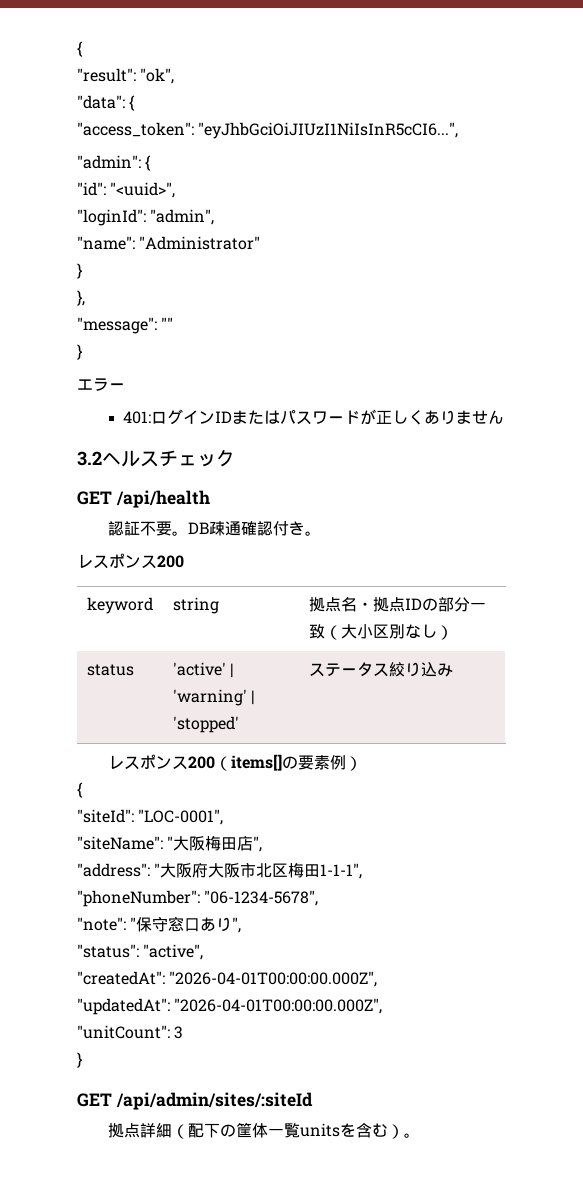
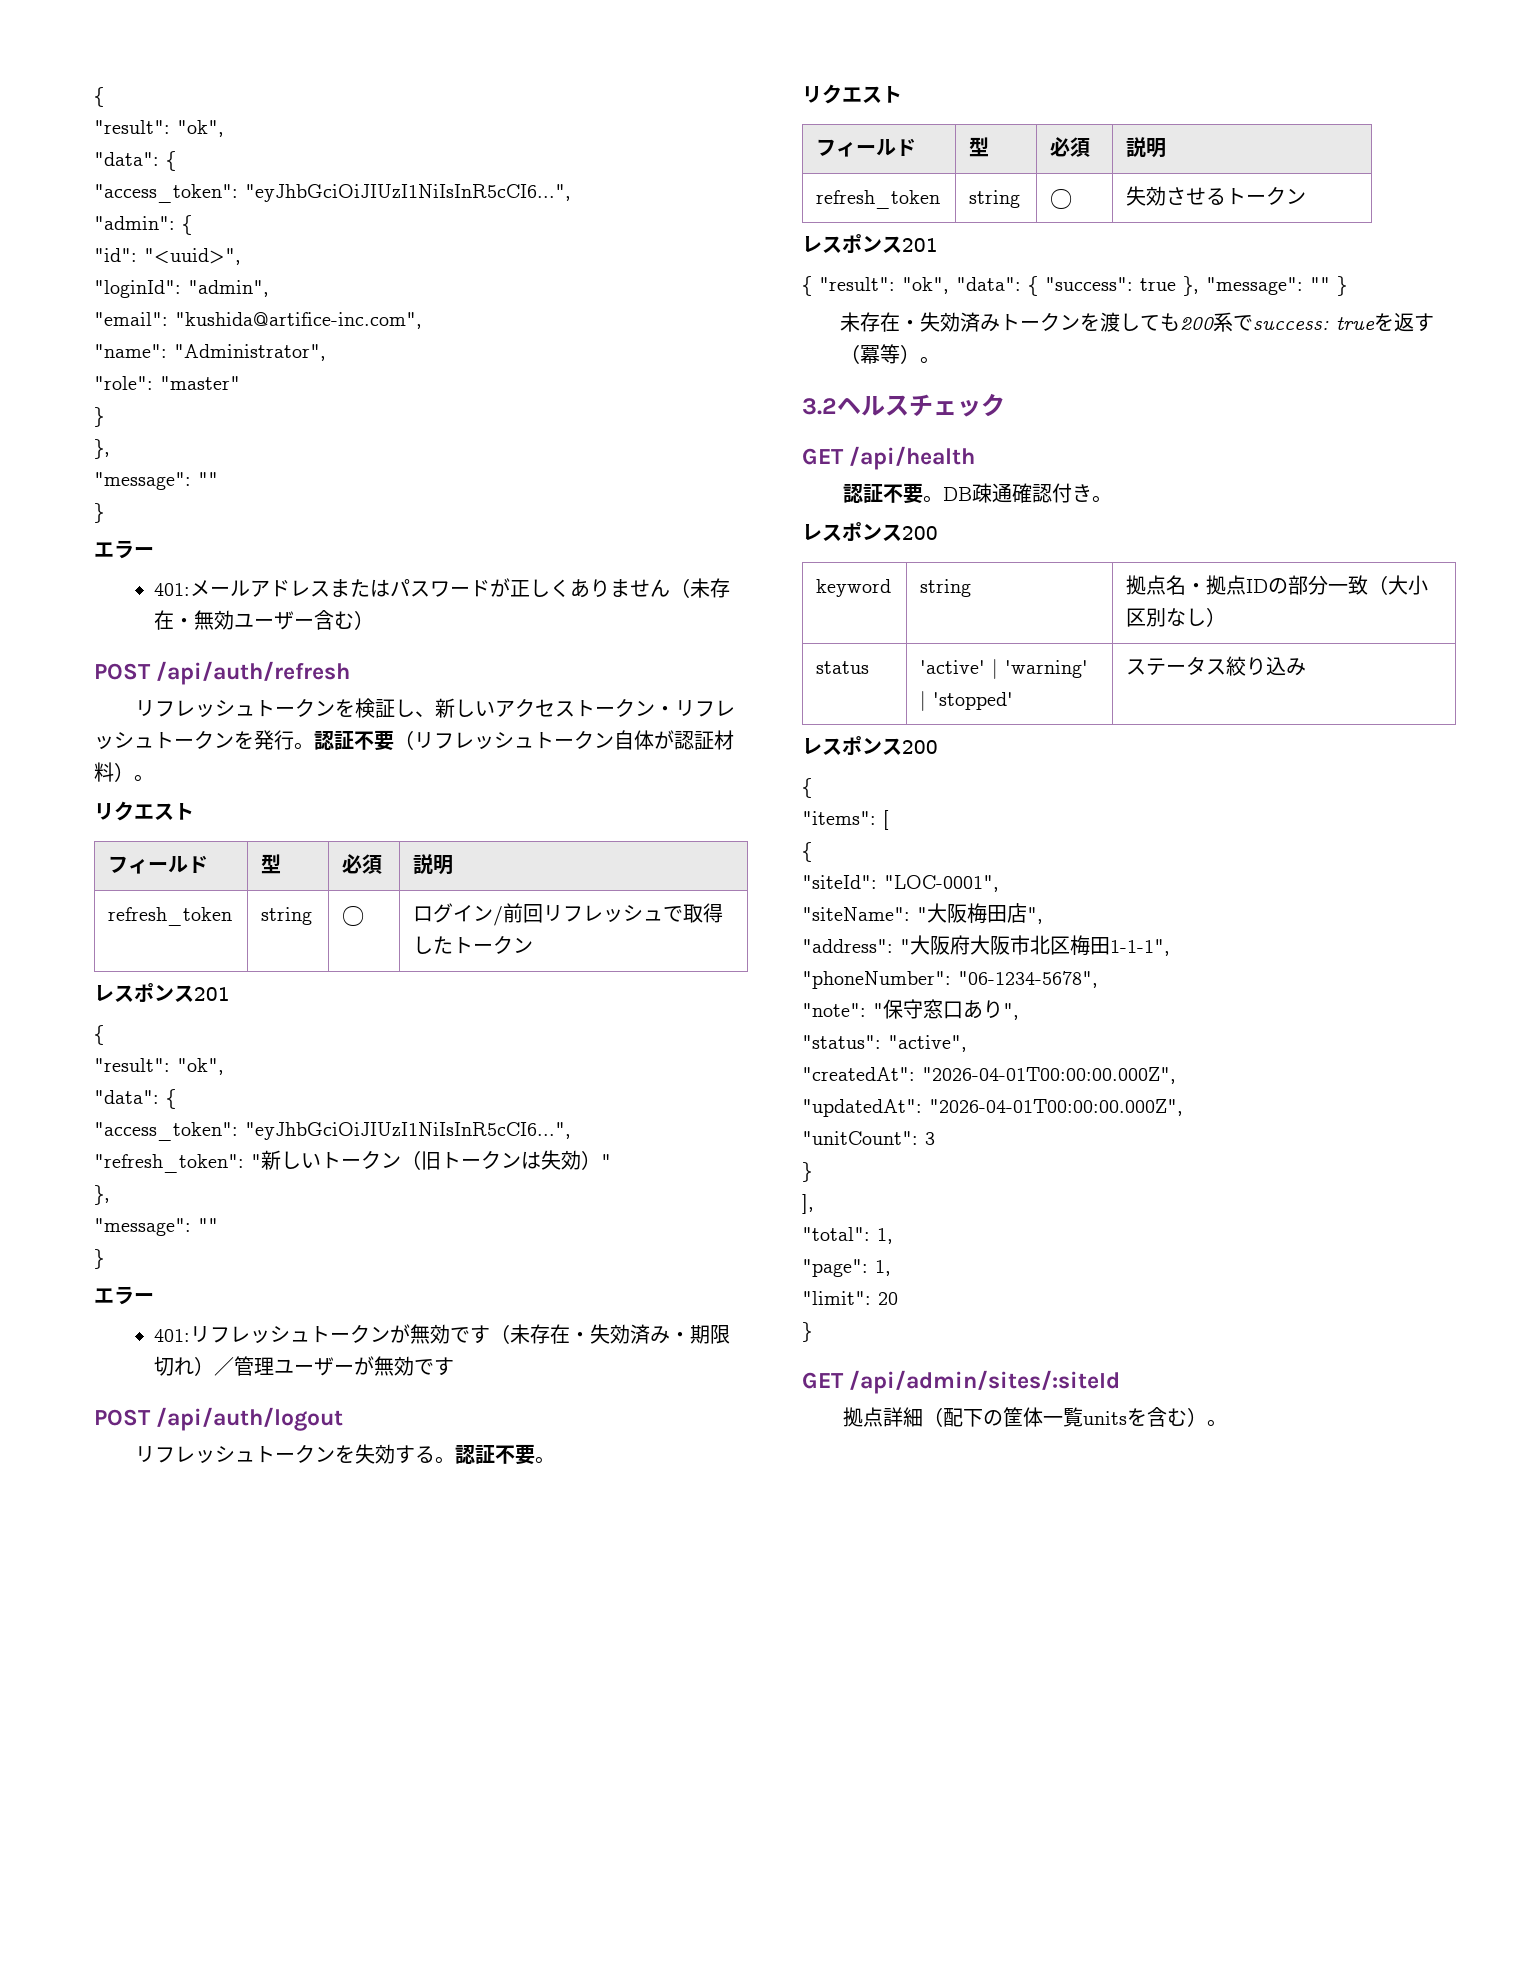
(215, 217) none -> [94,312,422,329] // "email": "kushida@artifice-inc.com",
[139,236,261,250] "Administrator" -> [174,344,326,361] [94,376,240,390] "Administrator", // "role": "master"
[151,409,233,425] ログインID -> [190,580,331,597] メールアドレス
(505, 417) none -> [670,578,731,598] [154,610,375,630] [94,661,351,685] [135,698,736,718] [94,730,734,751] [94,762,154,782] [94,801,194,821] [108,855,209,874] [261,854,282,874] [342,854,383,874] [413,854,454,875] [108,907,233,926] [261,907,313,925] [342,906,365,926] [413,903,724,926] [413,935,534,954] [94,983,230,1002] [94,1025,104,1045] [94,1058,224,1075] [94,1089,176,1109] [94,1122,571,1141] [94,1150,611,1173] [94,1185,110,1205] [94,1218,218,1236] [94,1249,104,1269] [94,1286,154,1305] [154,1324,731,1344] [154,1356,455,1376] [94,1407,344,1431] [135,1444,556,1465] [802,84,902,104] [816,138,917,157] [969,137,990,157] [1050,137,1091,157] [1126,137,1167,158] [816,190,941,209] [969,190,1021,208] [1050,189,1073,209] [1126,186,1307,206] [802,234,938,253] [802,276,1347,296] [840,312,1435,332] [840,344,941,364] （未存在・無効ユーザー含む） // POST /api/auth/refresh // リフレッシュトークンを検証し、新しいアクセストークン・リフレッシュトークンを発行。認証不要（リフレッシュトークン自体が認証材料）。 // リクエスト // フィールド | 型 | 必須 | 説明 // refresh_token | string | ○ | ログイン/前回リフレッシュで取得したトークン // レスポンス201 // { // "result": "ok", // "data": { // "access_token": "eyJhbGciOiJIUzI1NiIsInR5cCI6...", // "refresh_token": "新しいトークン（旧トークンは失効）" // }, // "message": "" // } // エラー // 401:リフレッシュトークンが無効です（未存在・失効済み・期限切れ）／管理ユーザーが無効です // POST /api/auth/logout // リフレッシュトークンを失効する。認証不要。 // リクエスト // フィールド | 型 | 必須 | 説明 // refresh_token | string | ○ | 失効させるトークン // レスポンス201 // { "result": "ok", "data": { "success": true }, "message": "" } // 未存在・失効済みトークンを渡しても200系でsuccess: trueを返す（冪等）。
[215,754,363,771] （items[]の要素例） -> [802,778,812,798] [802,810,889,830] // { // "items": [
(82, 1060) none -> [802,1194,814,1214] [802,1227,893,1244] [802,1259,891,1277] [802,1291,898,1305] [802,1322,812,1342] // ], // "total": 1, // "page": 1, // "limit": 20 // }

